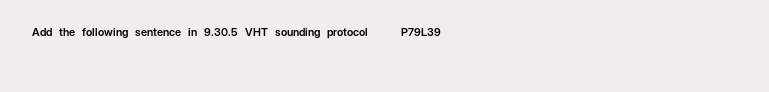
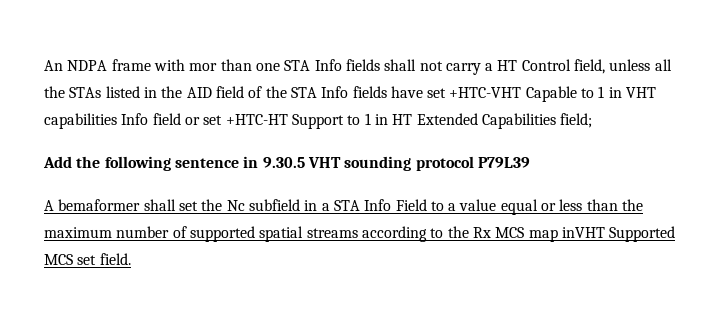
(32, 32) none -> [44,59,672,75] [44,86,657,102] [44,113,593,129] An NDPA frame with mor than one STA Info fields shall not carry a HT Control field, unless all the STAs listed in the AID field of the STA Info fields have set +HTC-VHT Capable to 1 in VHT capabilities Info field or set +HTC-HT Support to 1 in HT Extended Capabilities field; //
(441, 32) none -> [44,199,644,215] [44,226,676,242] [44,253,131,265] // A bemaformer shall set the Nc subfield in a STA Info Field to a value equal or less than the maximum number of supported spatial streams according to the Rx MCS map inVHT Supported MCS set field.

